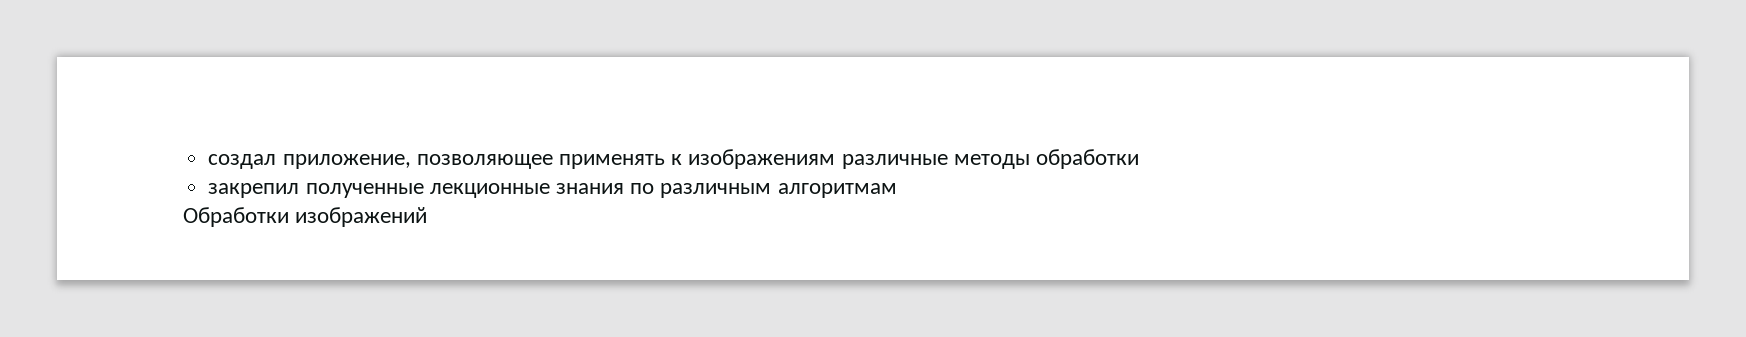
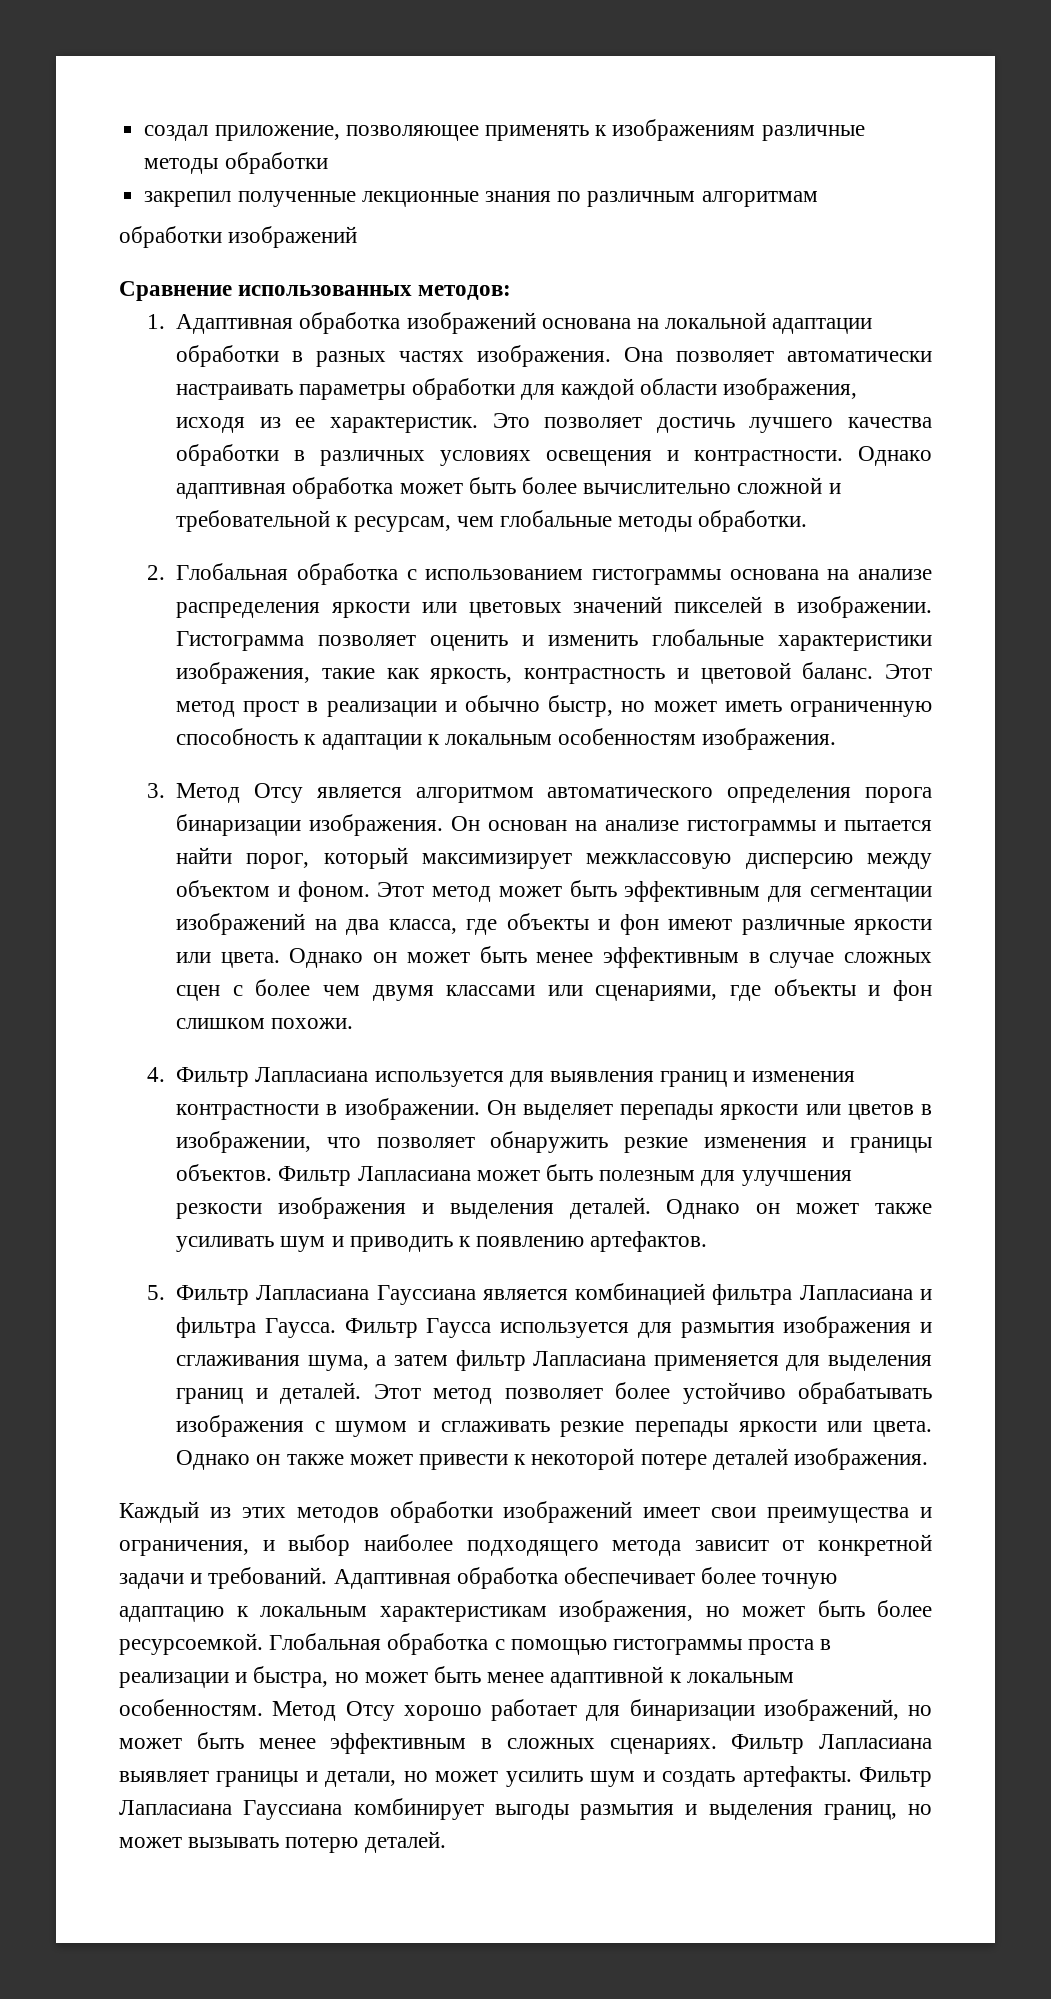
[183,207,428,227] Обработки изображений -> [119,226,358,248] [119,281,512,301] [146,312,873,334] [176,345,932,367] [176,378,858,400] [176,413,932,433] [176,444,932,466] [176,477,841,499] [176,510,808,532] [146,563,933,585] [176,596,932,618] [176,629,932,651] [176,662,932,684] [176,695,932,717] [176,728,837,750] [146,783,932,803] [176,814,932,836] [176,847,932,869] [176,880,932,902] [176,913,932,935] [176,946,932,968] [176,979,932,1001] [176,1018,354,1029] [146,1067,855,1087] [176,1098,932,1120] [176,1131,933,1153] [176,1164,852,1186] [176,1197,932,1219] [176,1231,708,1252] [146,1283,932,1305] [176,1316,932,1338] [176,1350,932,1371] [176,1382,932,1404] [176,1415,932,1437] [176,1448,928,1470] [119,1501,933,1523] [119,1534,932,1556] [119,1567,838,1589] [119,1600,932,1622] [119,1633,832,1655] [119,1666,794,1688] [119,1699,932,1721] [119,1732,932,1754] [119,1766,932,1787] [119,1798,932,1820] [119,1831,446,1853] обработки изображений // Сравнение использованных методов: // 1. Адаптивная обработка изображений основана на локальной адаптации обработки в разных частях изображения. Она позволяет автоматически настраивать параметры обработки для каждой области изображения, исходя из ее характеристик. Это позволяет достичь лучшего качества обработки в различных условиях освещения и контрастности. Однако адаптивная обработка может быть более вычислительно сложной и требовательной к ресурсам, чем глобальные методы обработки. // 2. Глобальная обработка с использованием гистограммы основана на анализе распределения яркости или цветовых значений пикселей в изображении. Гистограмма позволяет оценить и изменить глобальные характеристики изображения, такие как яркость, контрастность и цветовой баланс. Этот метод прост в реализации и обычно быстр, но может иметь ограниченную способность к адаптации к локальным особенностям изображения. // 3. Метод Отсу является алгоритмом автоматического определения порога бинаризации изображения. Он основан на анализе гистограммы и пытается найти порог, который максимизирует межклассовую дисперсию между объектом и фоном. Этот метод может быть эффективным для сегментации изображений на два класса, где объекты и фон имеют различные яркости или цвета. Однако он может быть менее эффективным в случае сложных сцен с более чем двумя классами или сценариями, где объекты и фон слишком похожи. // 4. Фильтр Лапласиана используется для выявления границ и изменения контрастности в изображении. Он выделяет перепады яркости или цветов в изображении, что позволяет обнаружить резкие изменения и границы объектов. Фильтр Лапласиана может быть полезным для улучшения резкости изображения и выделения деталей. Однако он может также усиливать шум и приводить к появлению артефактов. // 5. Фильтр Лапласиана Гауссиана является комбинацией фильтра Лапласиана и фильтра Гаусса. Фильтр Гаусса используется для размытия изображения и сглаживания шума, а затем фильтр Лапласиана применяется для выделения границ и деталей. Этот метод позволяет более устойчиво обрабатывать изображения с шумом и сглаживать резкие перепады яркости или цвета. Однако он также может привести к некоторой потере деталей изображения. // Каждый из этих методов обработки изображений имеет свои преимущества и ограничения, и выбор наиболее подходящего метода зависит от конкретной задачи и требований. Адаптивная обработка обеспечивает более точную адаптацию к локальным характеристикам изображения, но может быть более ресурсоемкой. Глобальная обработка с помощью гистограммы проста в реализации и быстра, но может быть менее адаптивной к локальным особенностям. Метод Отсу хорошо работает для бинаризации изображений, но может быть менее эффективным в сложных сценариях. Фильтр Лапласиана выявляет границы и детали, но может усилить шум и создать артефакты. Фильтр Лапласиана Гауссиана комбинирует выгоды размытия и выделения границ, но может вызывать потерю деталей.

